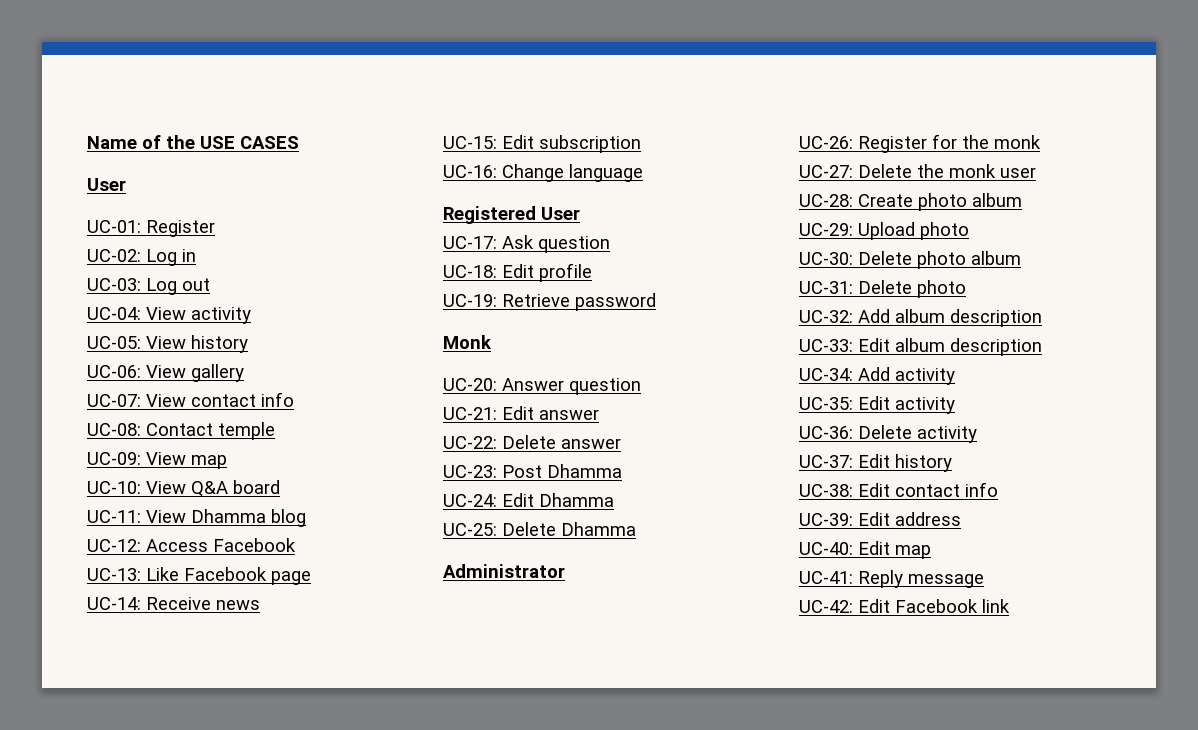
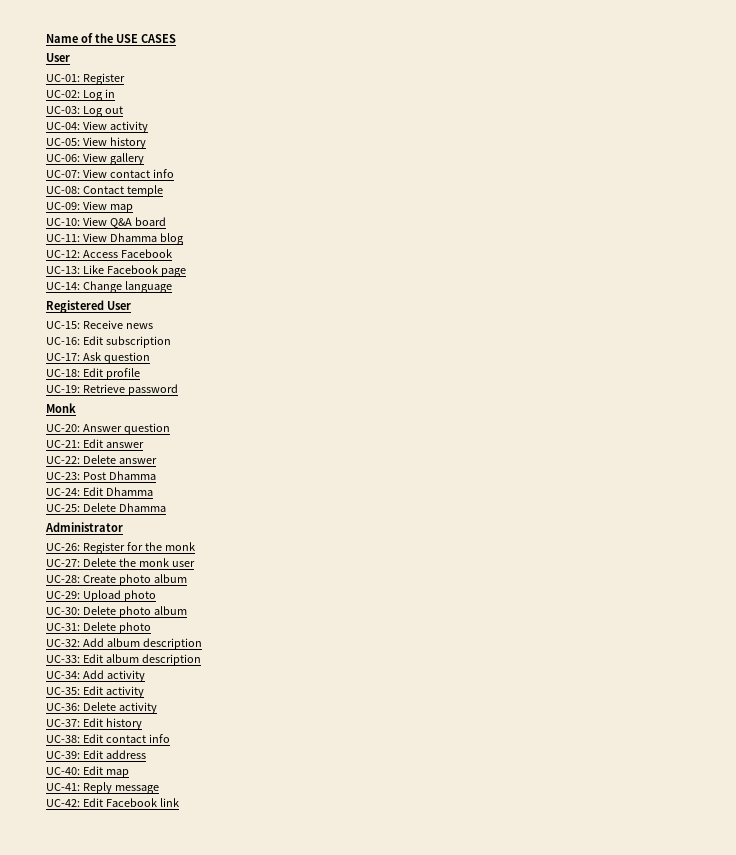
[146,597,260,610] [443,135,641,153] [443,164,643,182] [443,206,580,224] Receive news // UC-15: Edit subscription // UC-16: Change language // Registered User -> [82,281,172,293] [46,300,131,313] [46,320,153,329] [46,336,171,348] Change language // Registered User // UC-15: Receive news // UC-16: Edit subscription

